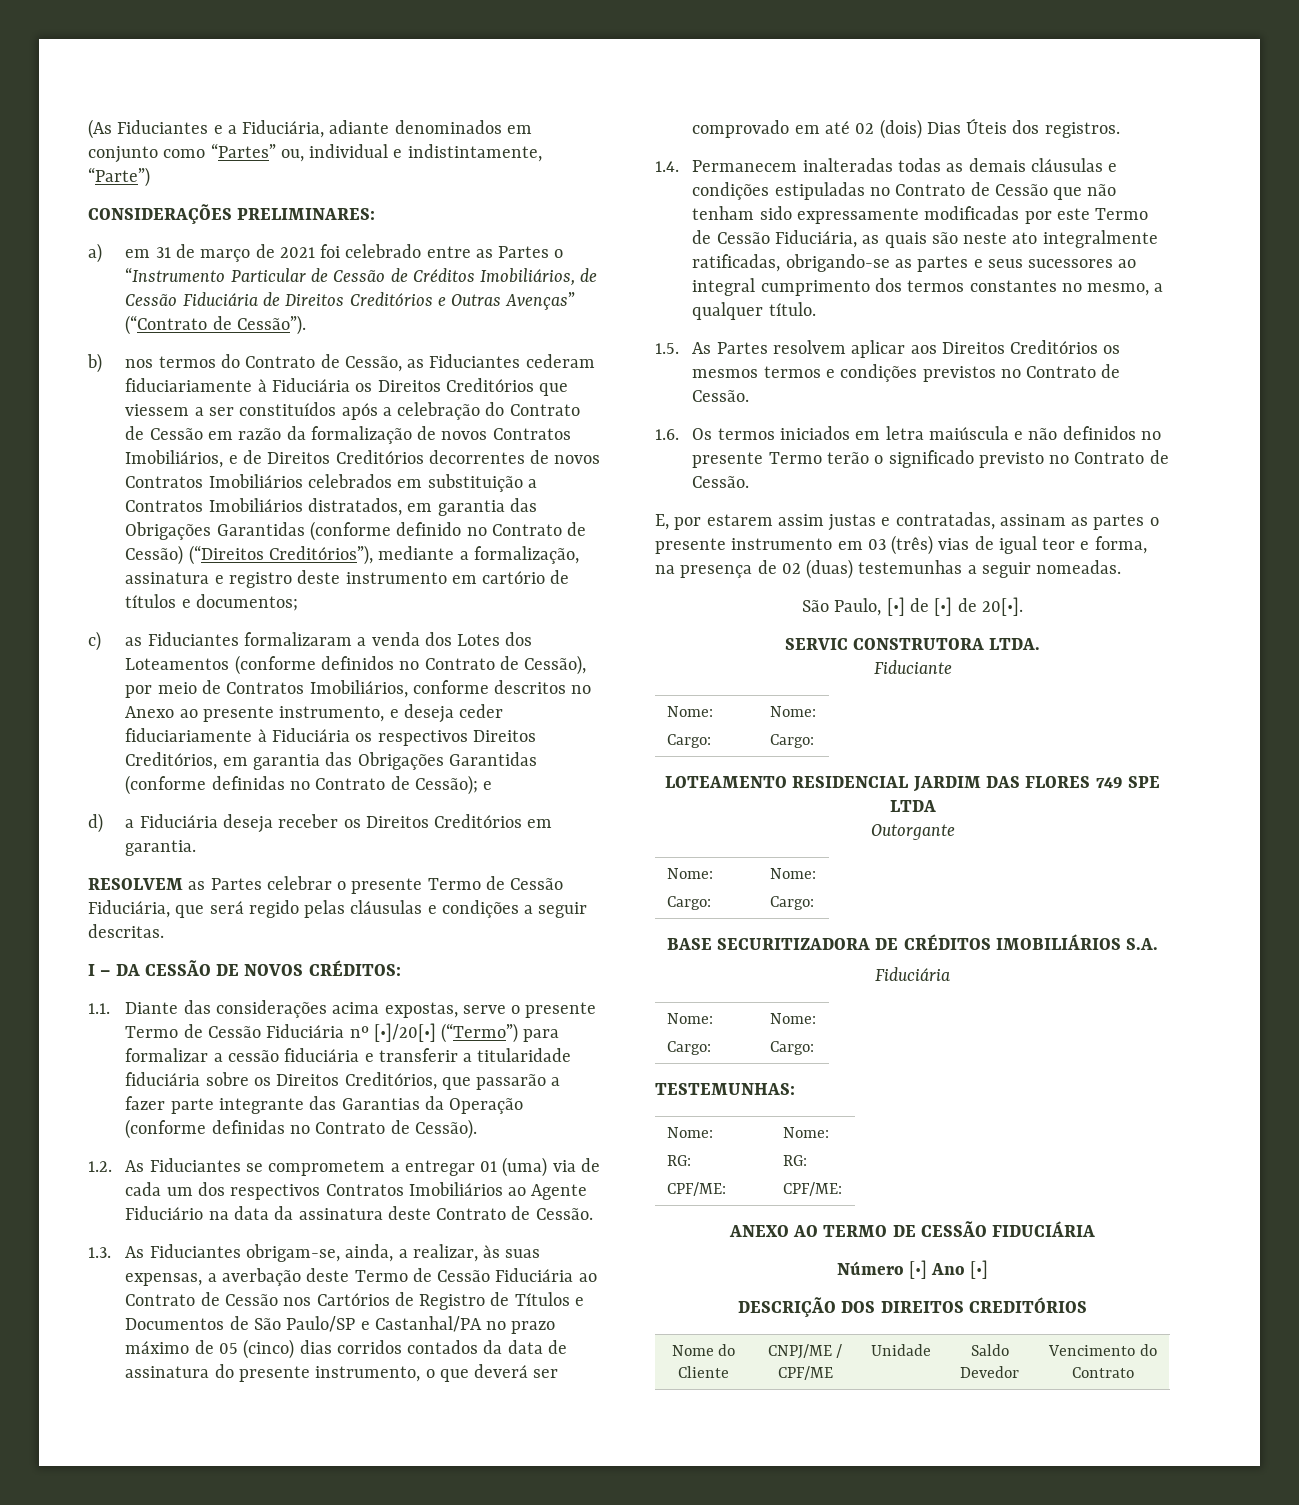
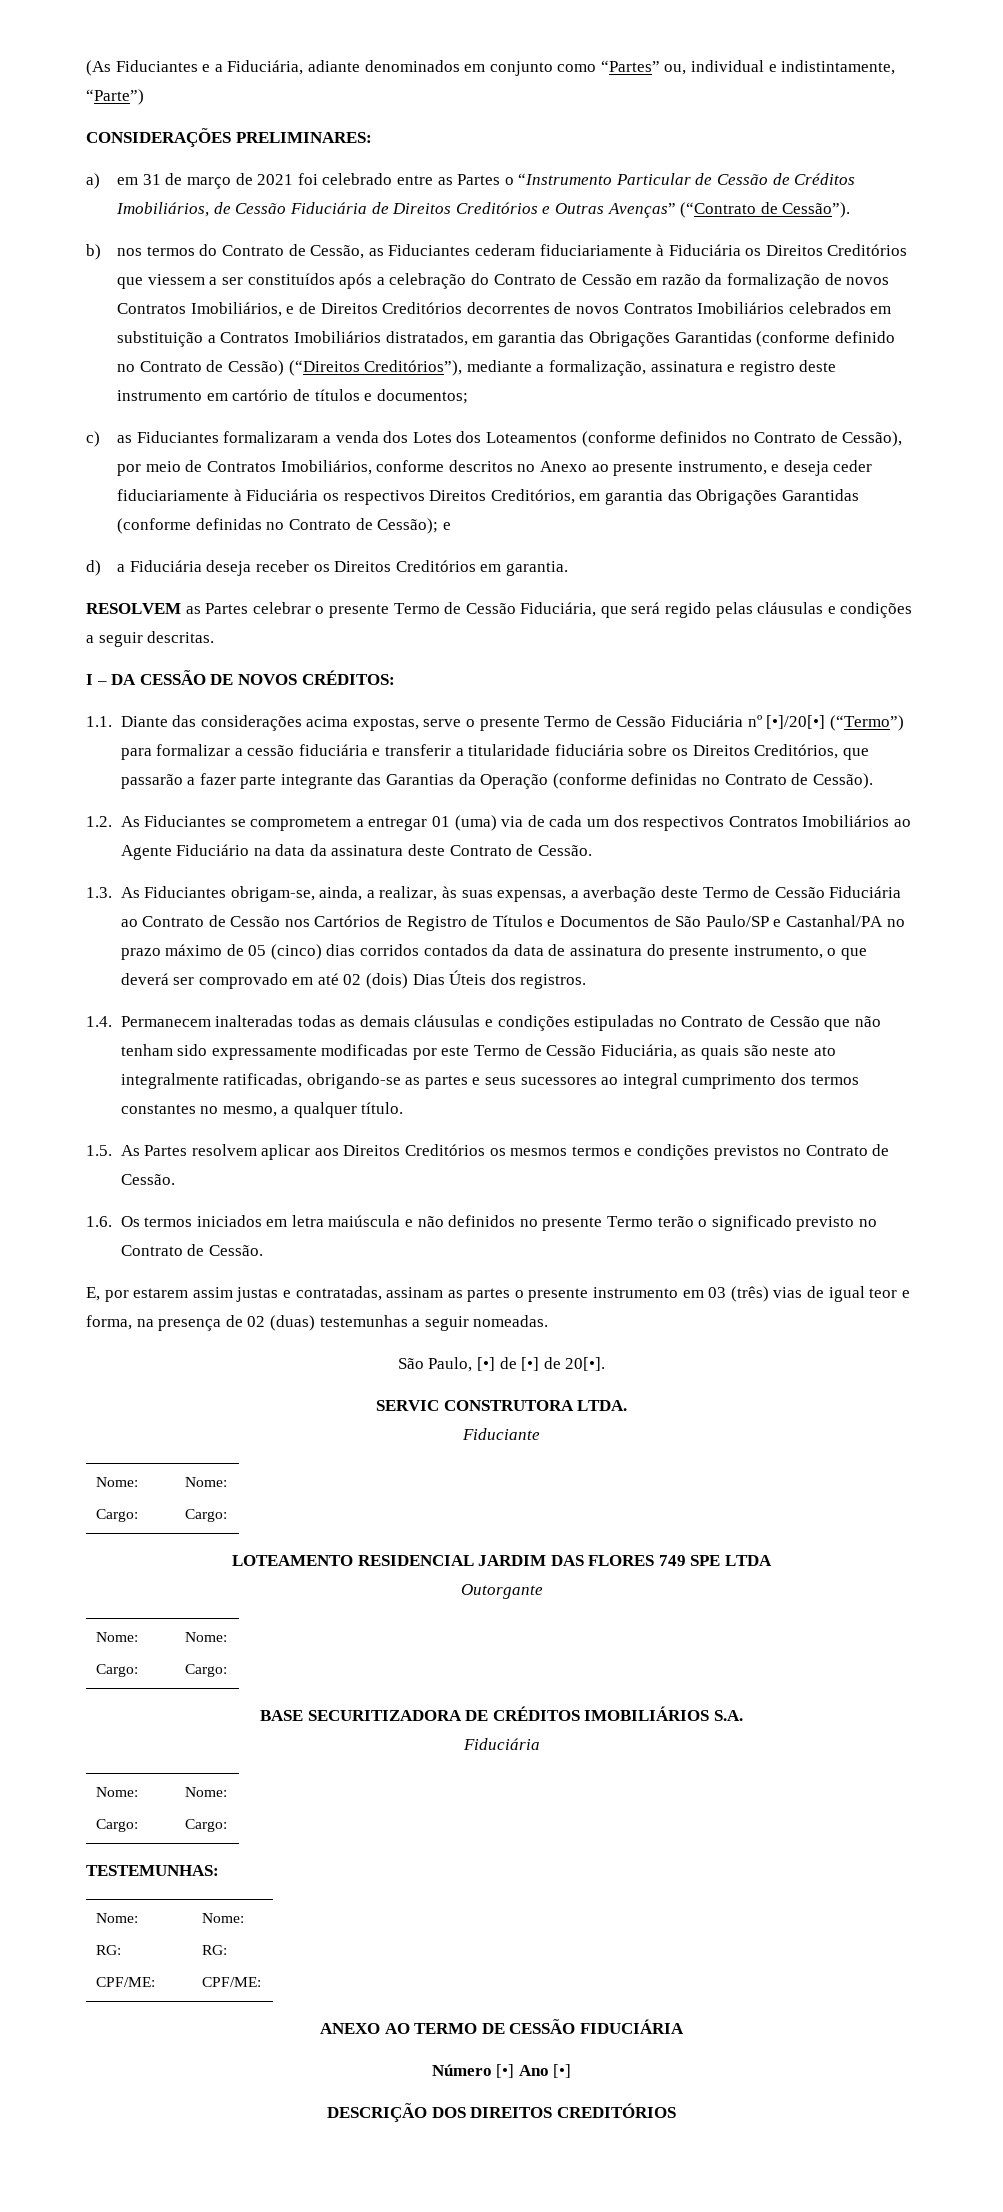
[671,1344,736,1356] [678,1366,729,1378] [767,1344,843,1359] [777,1366,833,1380] [870,1344,931,1356] [970,1344,1009,1356] [960,1366,1019,1378] [1048,1344,1157,1356] [1072,1367,1134,1378] // Nome do Cliente | CNPJ/ME / CPF/ME | Unidade | Saldo Devedor | Vencimento do Contrato -> (676, 2110) none

